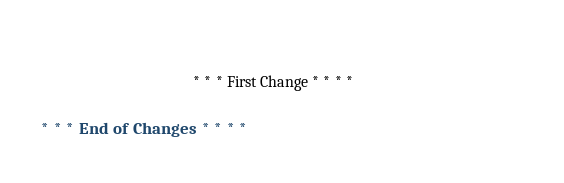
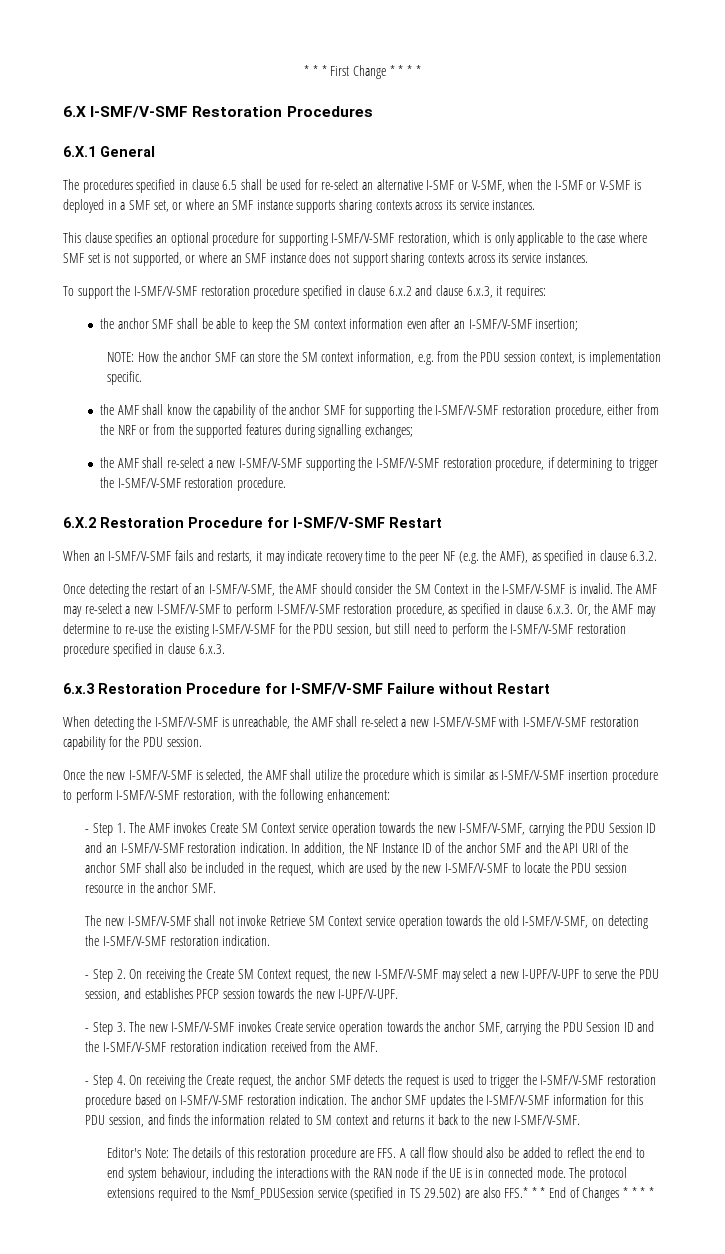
[41,123,49,134] * -> [63,106,373,118] [63,146,155,157] [63,179,641,193] [63,199,536,213] [63,232,647,246] [63,252,588,266] [63,285,547,299] [100,318,579,332] [107,351,662,365] [107,371,143,385] [100,404,660,418] [100,424,413,438] [100,457,658,471] [100,477,287,491] [63,517,442,529] [63,550,658,564] [63,583,657,597] [63,603,656,617] [63,623,626,637] [63,643,225,657] [63,683,550,695] [63,716,639,730] [63,736,202,750] [63,769,658,783] [63,789,390,803] [85,822,657,836] [85,842,629,855] [85,862,628,876] [85,882,216,893] [85,915,648,929] [85,935,271,946] [85,968,659,982] [85,988,399,1001] [85,1021,655,1035] [85,1041,378,1052] [85,1074,657,1088] [85,1094,644,1108] [85,1114,581,1127] [107,1147,645,1161] [107,1167,628,1181] [107,1187,529,1201] 6.X I-SMF/V-SMF Restoration Procedures // 6.X.1 General // The procedures specified in clause 6.5 shall be used for re-select an alternative I-SMF or V-SMF, when the I-SMF or V-SMF is deployed in a SMF set, or where an SMF instance supports sharing contexts across its service instances. // This clause specifies an optional procedure for supporting I-SMF/V-SMF restoration, which is only applicable to the case where SMF set is not supported, or where an SMF instance does not support sharing contexts across its service instances. // To support the I-SMF/V-SMF restoration procedure specified in clause 6.x.2 and clause 6.x.3, it requires: // the anchor SMF shall be able to keep the SM context information even after an I-SMF/V-SMF insertion; // NOTE: How the anchor SMF can store the SM context information, e.g. from the PDU session context, is implementation specific. // the AMF shall know the capability of the anchor SMF for supporting the I-SMF/V-SMF restoration procedure, either from the NRF or from the supported features during signalling exchanges; // the AMF shall re-select a new I-SMF/V-SMF supporting the I-SMF/V-SMF restoration procedure, if determining to trigger the I-SMF/V-SMF restoration procedure. // 6.X.2 Restoration Procedure for I-SMF/V-SMF Restart // When an I-SMF/V-SMF fails and restarts, it may indicate recovery time to the peer NF (e.g. the AMF), as specified in clause 6.3.2. // Once detecting the restart of an I-SMF/V-SMF, the AMF should consider the SM Context in the I-SMF/V-SMF is invalid. The AMF may re-select a new I-SMF/V-SMF to perform I-SMF/V-SMF restoration procedure, as specified in clause 6.x.3. Or, the AMF may determine to re-use the existing I-SMF/V-SMF for the PDU session, but still need to perform the I-SMF/V-SMF restoration procedure specified in clause 6.x.3. // 6.x.3 Restoration Procedure for I-SMF/V-SMF Failure without Restart // When detecting the I-SMF/V-SMF is unreachable, the AMF shall re-select a new I-SMF/V-SMF with I-SMF/V-SMF restoration capability for the PDU session. // Once the new I-SMF/V-SMF is selected, the AMF shall utilize the procedure which is similar as I-SMF/V-SMF insertion procedure to perform I-SMF/V-SMF restoration, with the following enhancement: // - Step 1. The AMF invokes Create SM Context service operation towards the new I-SMF/V-SMF, carrying the PDU Session ID and an I-SMF/V-SMF restoration indication. In addition, the NF Instance ID of the anchor SMF and the API URI of the anchor SMF shall also be included in the request, which are used by the new I-SMF/V-SMF to locate the PDU session resource in the anchor SMF. // The new I-SMF/V-SMF shall not invoke Retrieve SM Context service operation towards the old I-SMF/V-SMF, on detecting the I-SMF/V-SMF restoration indication. // - Step 2. On receiving the Create SM Context request, the new I-SMF/V-SMF may select a new I-UPF/V-UPF to serve the PDU session, and establishes PFCP session towards the new I-UPF/V-UPF. // - Step 3. The new I-SMF/V-SMF invokes Create service operation towards the anchor SMF, carrying the PDU Session ID and the I-SMF/V-SMF restoration indication received from the AMF. // - Step 4. On receiving the Create request, the anchor SMF detects the request is used to trigger the I-SMF/V-SMF restoration procedure based on I-SMF/V-SMF restoration indication. The anchor SMF updates the I-SMF/V-SMF information for this PDU session, and finds the information related to SM context and returns it back to the new I-SMF/V-SMF. // Editor's Note: The details of this restoration procedure are FFS. A call flow should also be added to reflect the end to end system behaviour, including the interactions with the RAN node if the UE is in connected mode. The protocol extensions required to the Nsmf_PDUSession service (specified in TS 29.502) are also FFS.*

